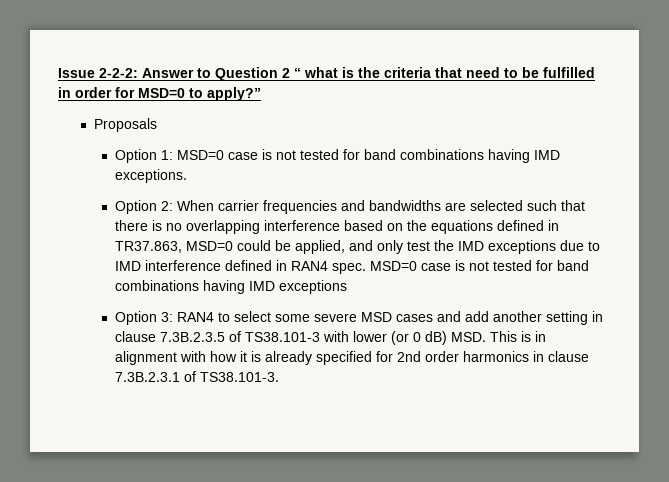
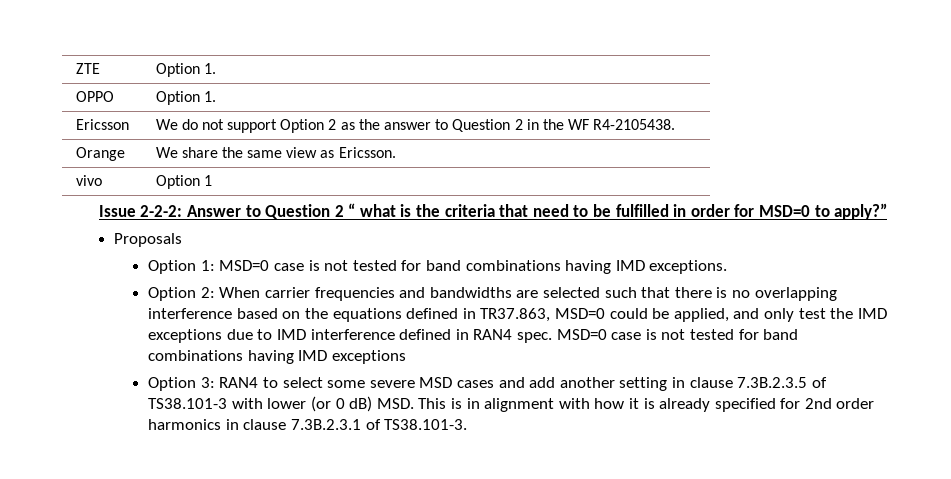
(58, 73) none -> [75,63,100,74] [155,63,216,77] [75,91,114,102] [155,91,216,105] [75,119,129,130] [155,119,676,133] [75,147,125,161] [155,147,396,158] [75,175,102,186] [155,175,212,189] ZTE | Option 1. // OPPO | Option 1. // Ericsson | We do not support Option 2 as the answer to Question 2 in the WF R4-2105438. // Orange | We share the same view as Ericsson. // vivo | Option 1 //

